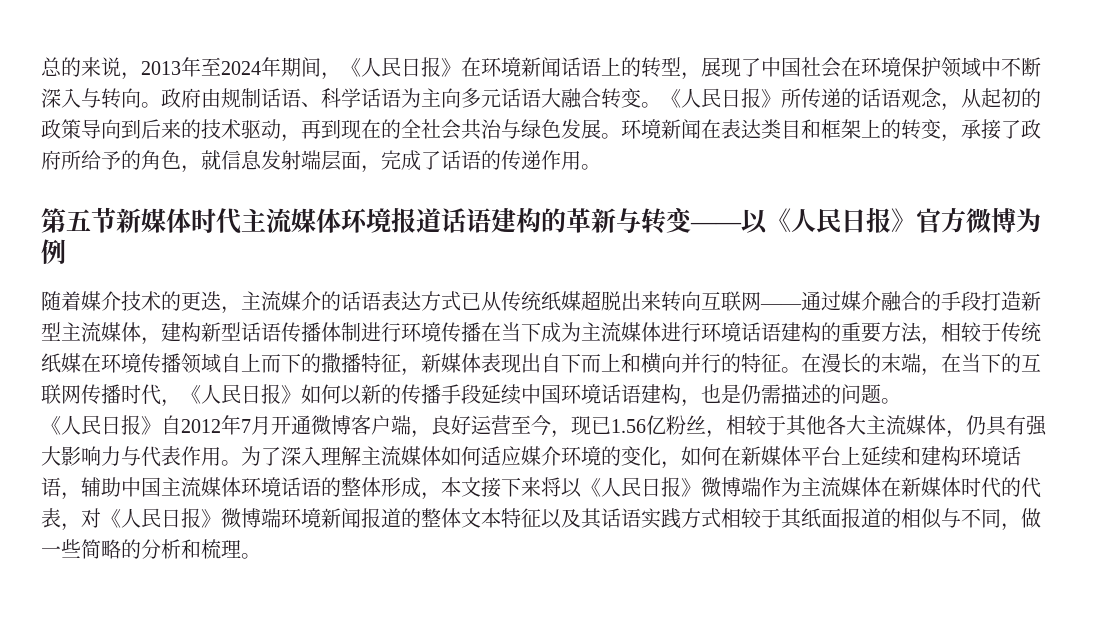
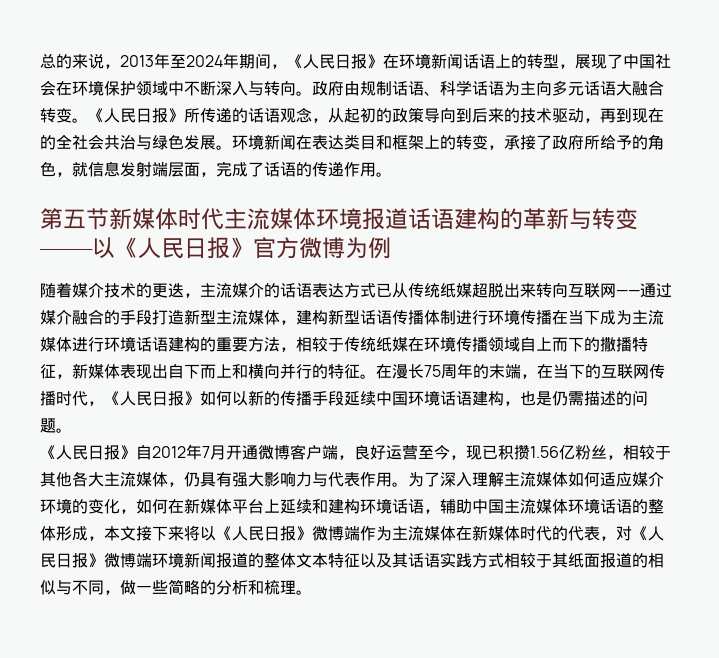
(861, 363) none -> [424,363,473,379] 75周年
(611, 425) none -> [498,445,530,460] 积攒

